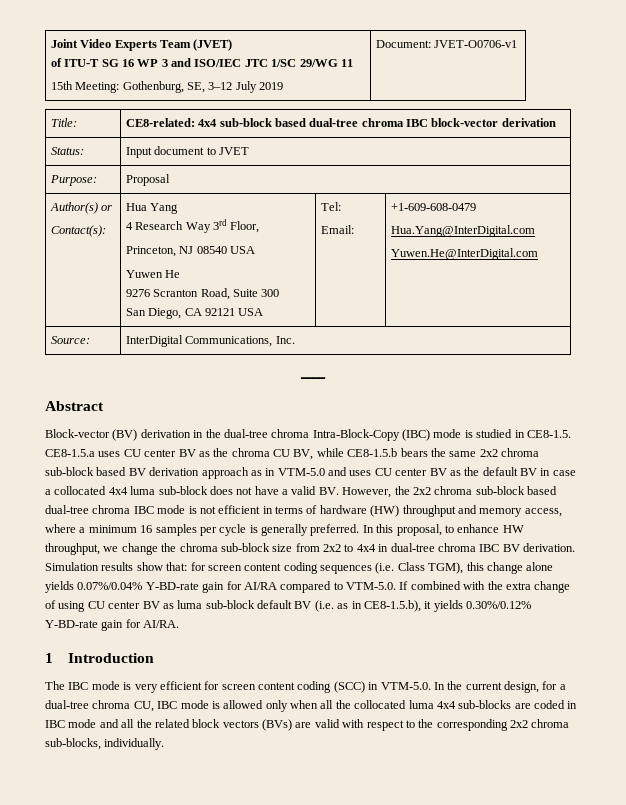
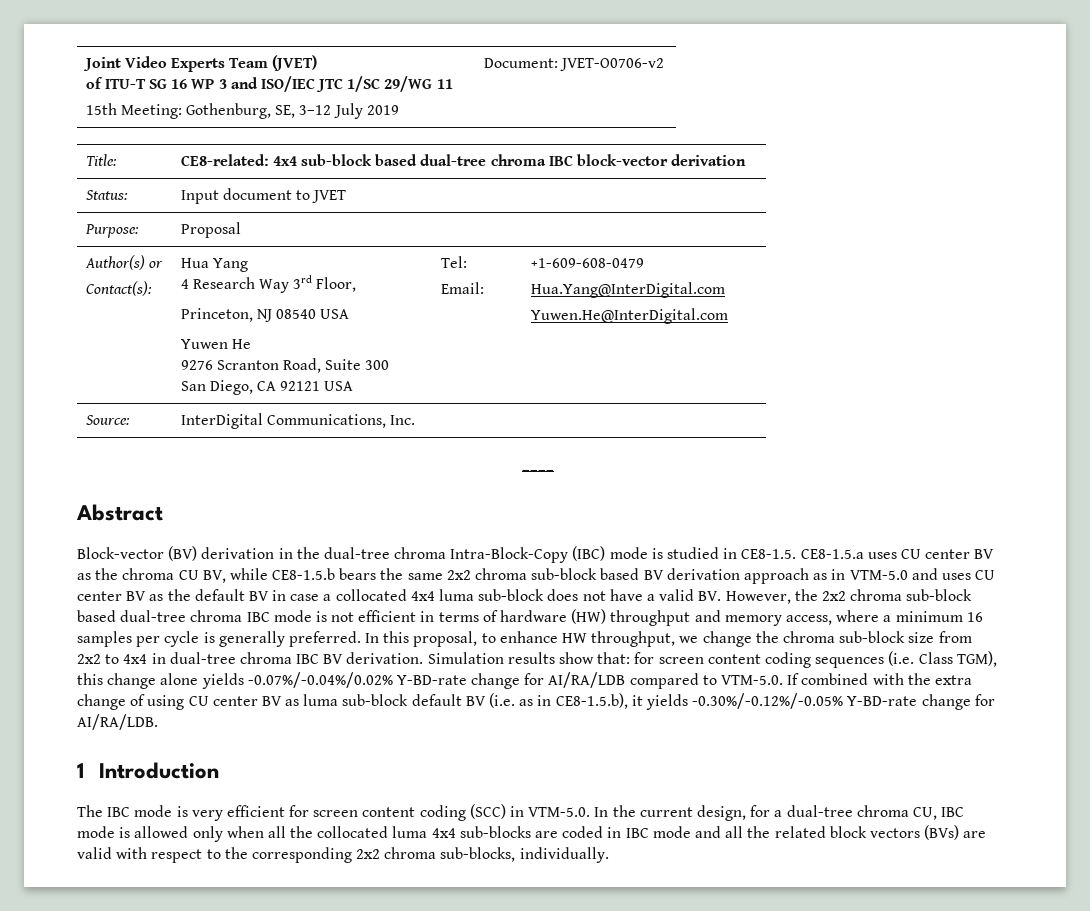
[434,40,518,48] JVET-O0706-v1 -> [559,58,664,71] JVET-O0706-v2
[77,581,277,593] 0.07%/0.04% Y-BD-rate gain for AI/RA -> [247,672,626,689] -0.07%/-0.04%/0.02% Y-BD-rate change for AI/RA/LDB
[466,601,531,609] [45,619,180,631] 0.30%/0.12% Y-BD-rate gain for AI/RA. -> [692,693,995,710] [77,714,158,730] -0.30%/-0.12%/-0.05% Y-BD-rate change for AI/RA/LDB.

